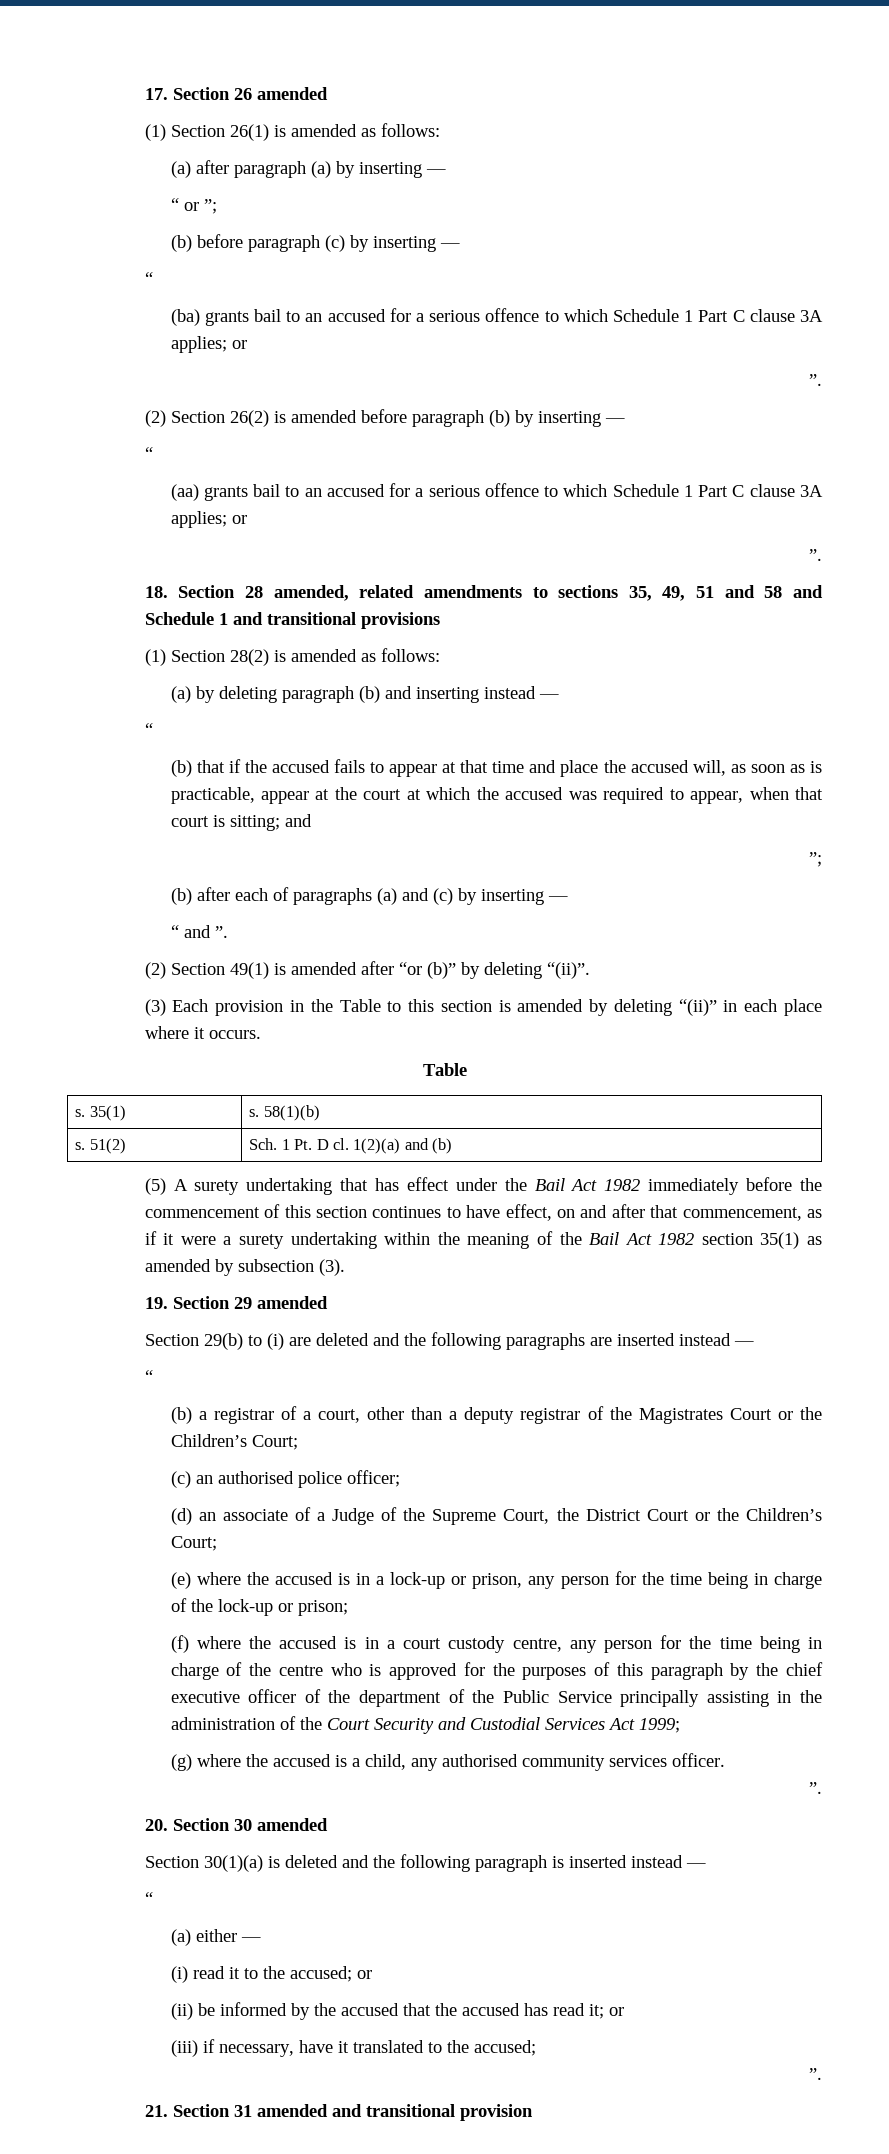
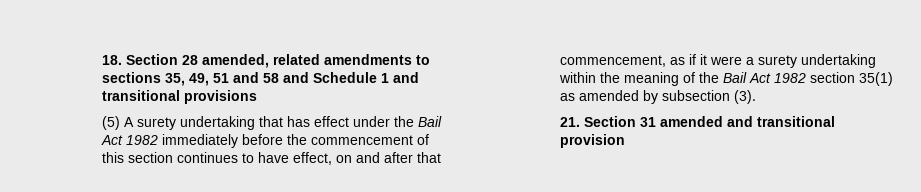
[144,87,328,100] [144,123,440,141] [170,160,446,178] [170,198,217,214] [170,234,460,252] [144,272,153,285] [170,308,824,326] [170,336,247,353] [809,374,822,386] [144,409,625,427] [144,447,153,460] [170,483,823,501] [170,511,247,528] [809,549,822,561] 17. Section 26 amended // (1) Section 26(1) is amended as follows: // (a) after paragraph (a) by inserting — // “ or ”; // (b) before paragraph (c) by inserting — // “ // (ba) grants bail to an accused for a serious offence to which Schedule 1 Part C clause 3A applies; or // ”. // (2) Section 26(2) is amended before paragraph (b) by inserting — // “ // (aa) grants bail to an accused for a serious offence to which Schedule 1 Part C clause 3A applies; or // ”. // -> (101, 60) none
[144,648,440,666] [170,686,559,703] [144,723,153,736] [170,759,823,777] [170,787,824,804] [170,814,312,831] [809,852,822,867] [170,887,568,905] [170,925,228,938] [144,961,590,979] [144,999,822,1016] [144,1026,261,1039] [422,1063,467,1076] [75,1105,126,1121] [249,1105,320,1121] [75,1138,126,1154] [249,1138,453,1154] // (1) Section 28(2) is amended as follows: // (a) by deleting paragraph (b) and inserting instead — // “ // (b) that if the accused fails to appear at that time and place the accused will, as soon as is practicable, appear at the court at which the accused was required to appear, when that court is sitting; and // ”; // (b) after each of paragraphs (a) and (c) by inserting — // “ and ”. // (2) Section 49(1) is amended after “or (b)” by deleting “(ii)”. // (3) Each provision in the Table to this section is amended by deleting “(ii)” in each place where it occurs. // Table // s. 35(1) | s. 58(1)(b) // s. 51(2) | Sch. 1 Pt. D cl. 1(2)(a) and (b) -> (257, 97) none
[144,1296,328,1309] [144,1332,754,1350] [144,1370,153,1383] [170,1406,822,1424] [170,1434,298,1450] [170,1470,400,1488] [170,1507,822,1525] [170,1536,217,1551] [170,1571,822,1589] [170,1598,348,1616] [170,1635,822,1653] [170,1662,823,1680] [170,1689,822,1707] [170,1716,680,1734] [170,1753,725,1771] [809,1782,822,1794] [144,1818,328,1831] [144,1854,706,1872] [144,1892,153,1905] [170,1929,261,1946] [170,1966,372,1983] [170,2002,624,2020] [170,2039,536,2057] [809,2068,822,2080] // 19. Section 29 amended // Section 29(b) to (i) are deleted and the following paragraphs are inserted instead — // “ // (b) a registrar of a court, other than a deputy registrar of the Magistrates Court or the Children’s Court; // (c) an authorised police officer; // (d) an associate of a Judge of the Supreme Court, the District Court or the Children’s Court; // (e) where the accused is in a lock-up or prison, any person for the time being in charge of the lock-up or prison; // (f) where the accused is in a court custody centre, any person for the time being in charge of the centre who is approved for the purposes of this paragraph by the chief executive officer of the department of the Public Service principally assisting in the administration of the Court Security and Custodial Services Act 1999; // (g) where the accused is a child, any authorised community services officer. // ”. // 20. Section 30 amended // Section 30(1)(a) is deleted and the following paragraph is inserted instead — // “ // (a) either — // (i) read it to the accused; or // (ii) be informed by the accused that the accused has read it; or // (iii) if necessary, have it translated to the accused; // ”. -> (756, 97) none

